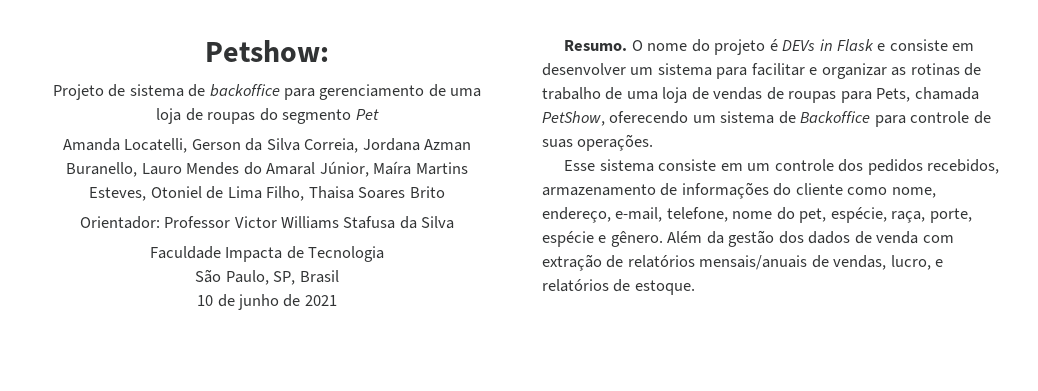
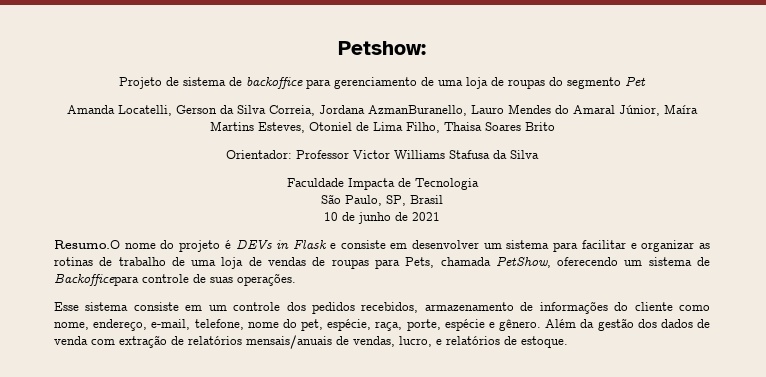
[424,139,472,151] [66,162,138,177] Azman Buranello, -> [368,105,467,116] AzmanBuranello,
[564,40,643,51] Resumo. O -> [54,240,120,249] Resumo.O
[800,111,906,127] Backoffice para -> [54,273,139,286] Backofficepara

